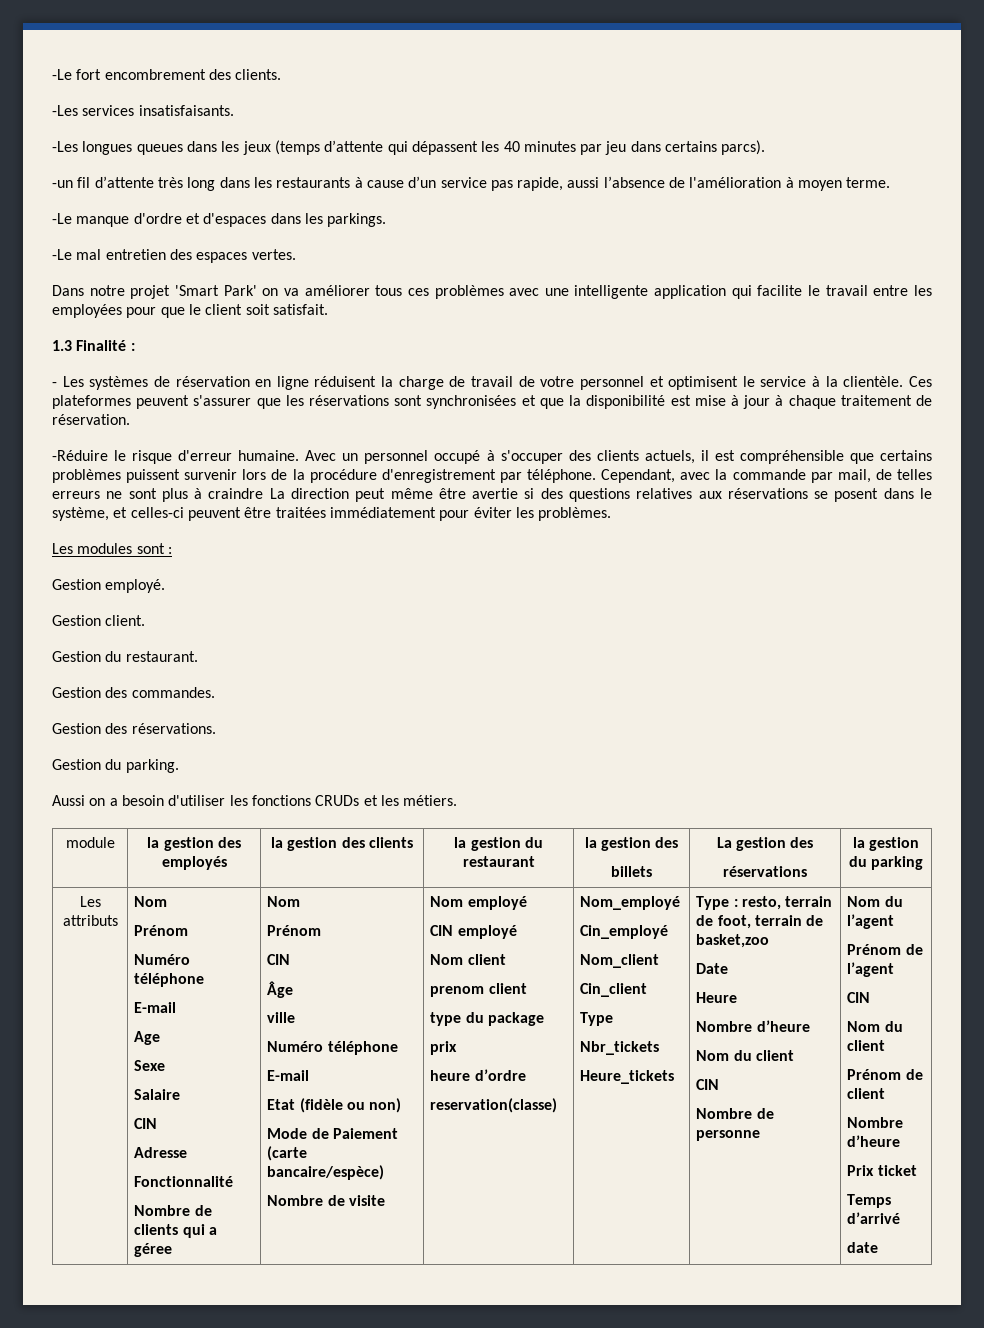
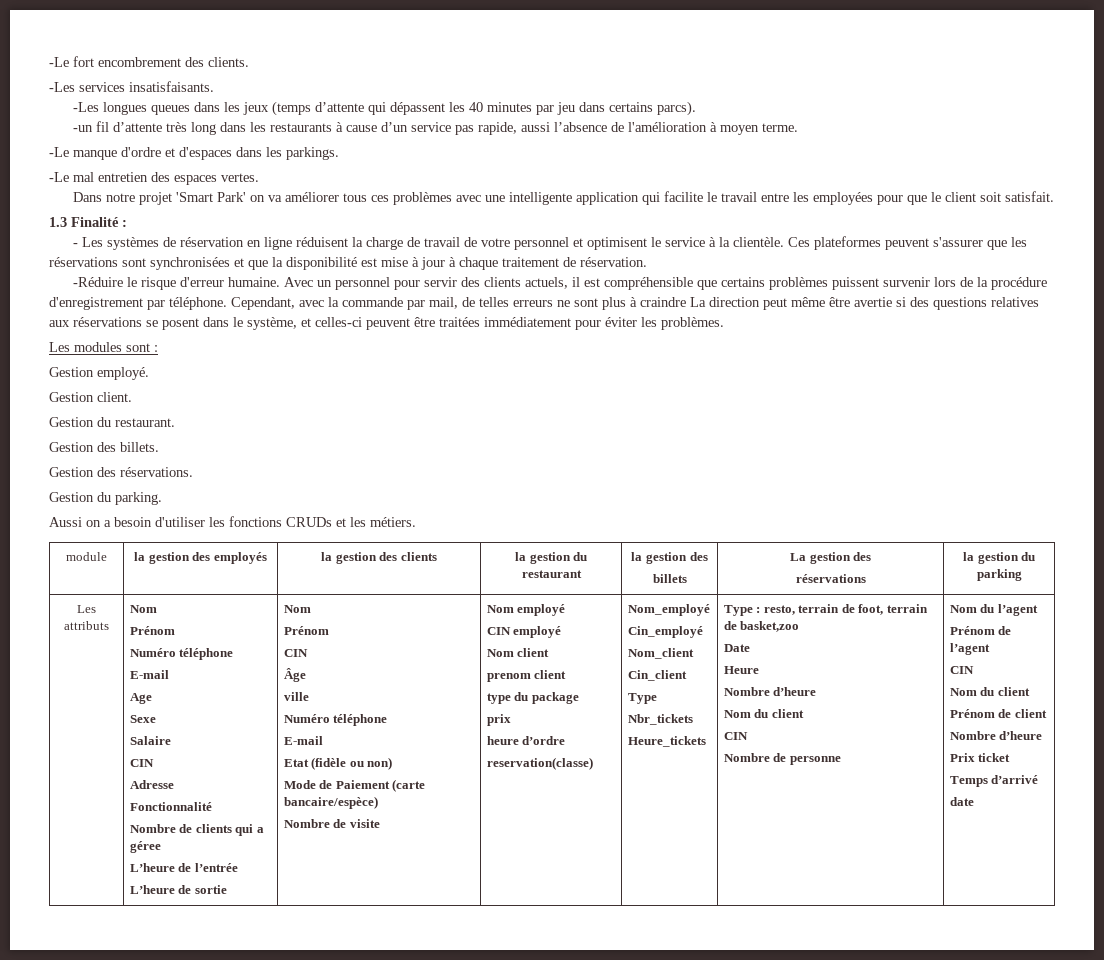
[434,450,563,464] occupé à s'occuper -> [394,277,458,290] pour servir
[131,687,215,698] commandes. -> [120,442,159,452] billets.
(173, 1250) none -> [129,863,238,872] [129,885,227,894] // L’heure de l’entrée // L’heure de sortie

